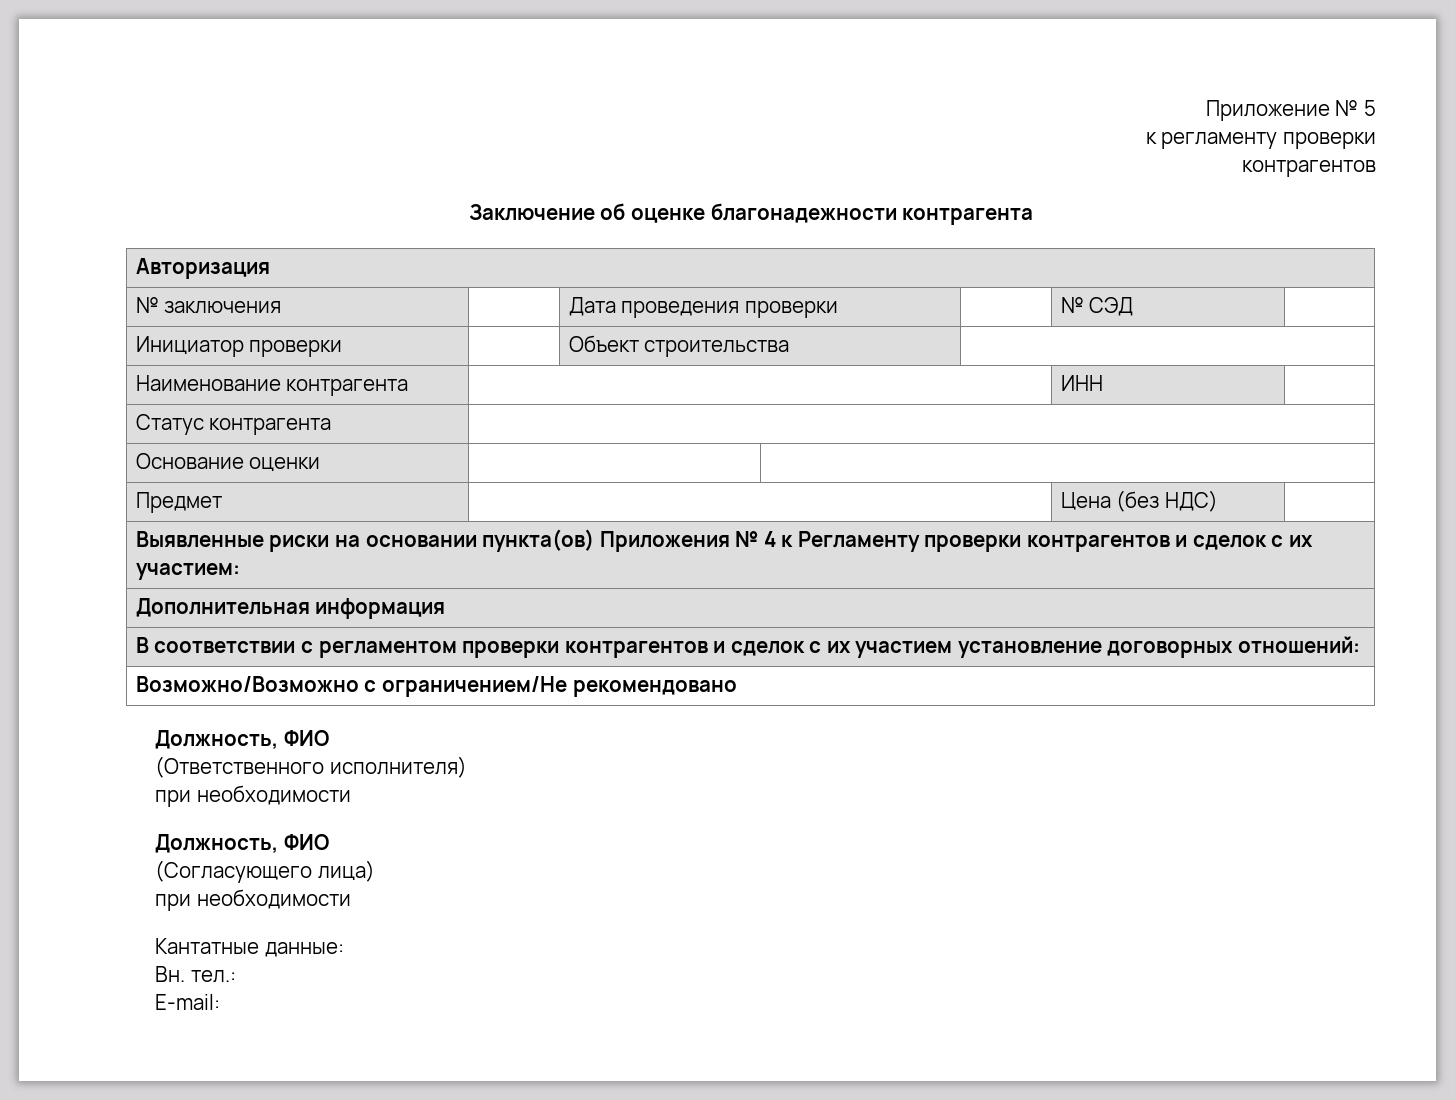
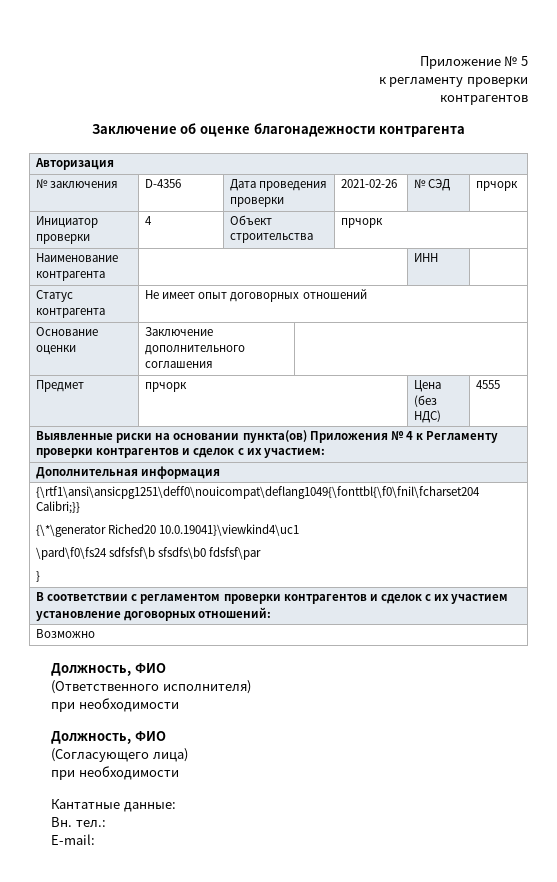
(282, 307) none -> [145,179,182,188] D-4356
(838, 309) none -> [341,179,398,188] 2021-02-26
(1134, 306) none -> [476,181,519,191] прчорк
(343, 348) none -> [145,216,153,225] 4
(790, 348) none -> [341,218,384,228] прчорк
(332, 426) none -> [145,289,367,302] Не имеет опыт договорных отношений
(321, 464) none -> [145,327,214,336] [145,345,246,355] [145,361,214,368] Заключение дополнительного соглашения
(222, 502) none -> [145,382,188,392] прчорк
(1218, 501) none -> [476,380,501,389] 4555
(446, 608) none -> [36,486,481,499] [36,501,81,514] [36,524,300,537] [36,547,262,560] [36,571,41,582] // {\rtf1\ansi\ansicpg1251\deff0\nouicompat\deflang1049{\fonttbl{\f0\fnil\fcharset204 Calibri;}} // {\*\generator Riched20 10.0.19041}\viewkind4\uc1 // \pard\f0\fs24 sdfsfsf\b sfsdfs\b0 fdsfsf\par // }
[135,676,737,697] Возможно/Возможно с ограничением/Не рекомендовано -> [36,629,96,638] Возможно

